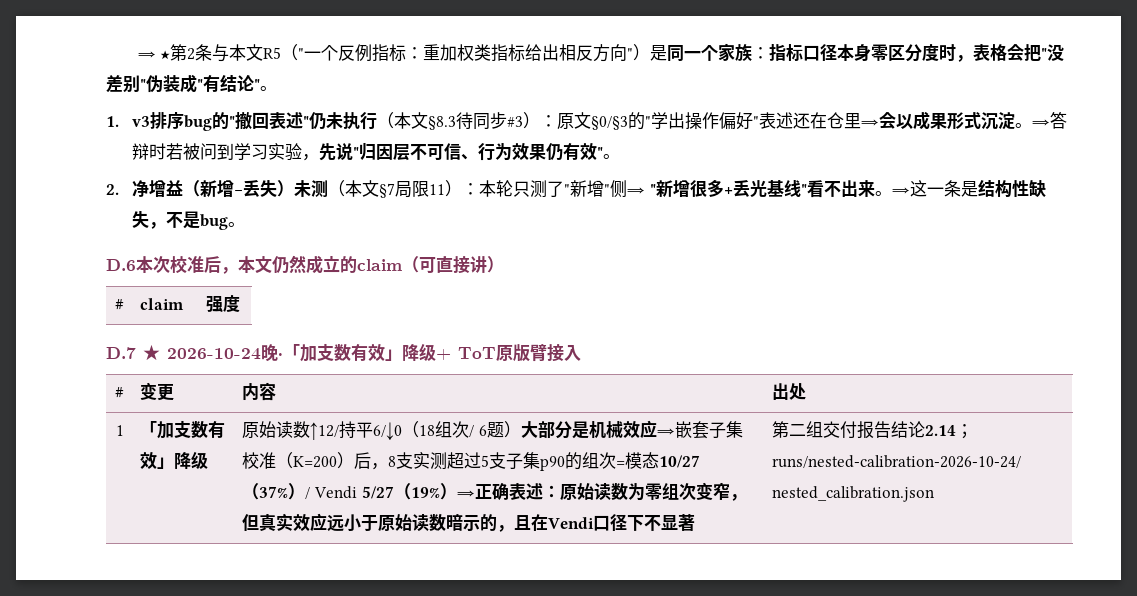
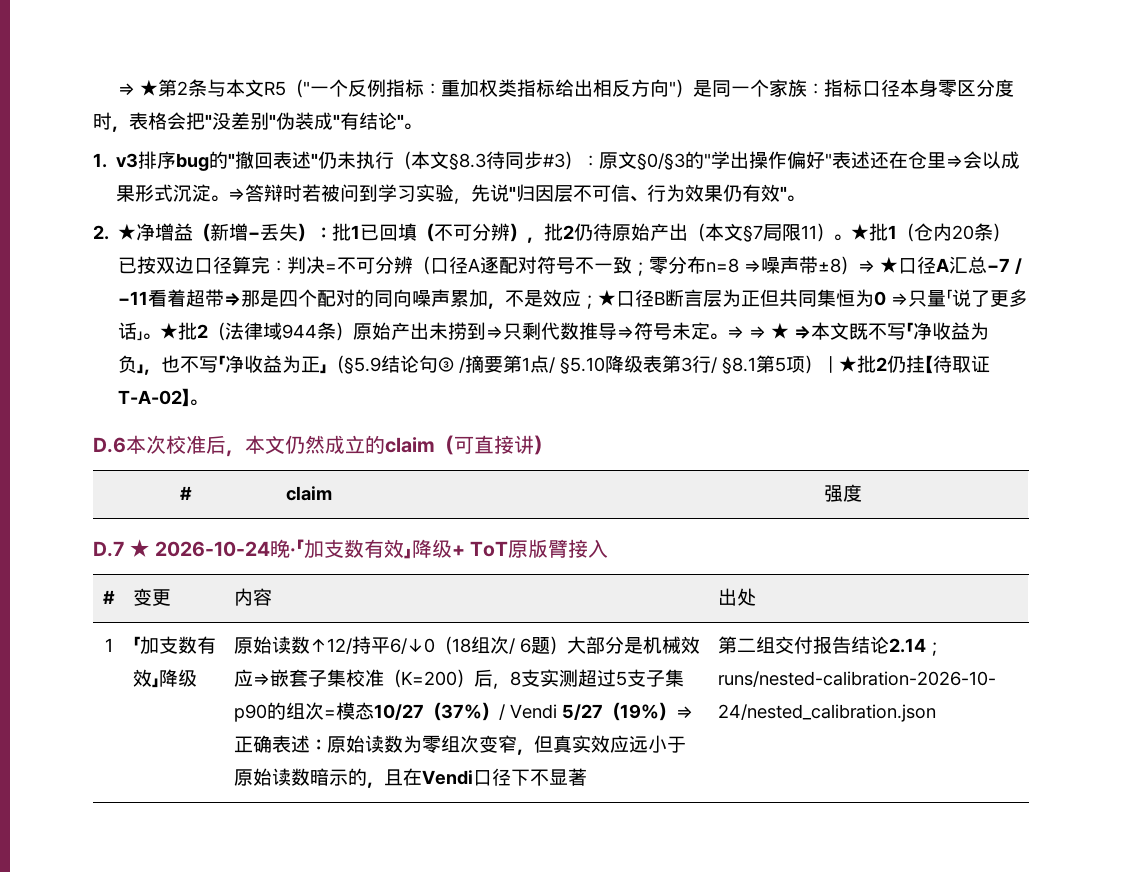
(119, 189) none -> [118,223,137,240] ★
[293,180,328,197] 未测 -> [315,223,689,243] ：批1已回填（不可分辨），批2仍待原始产出
[461,179,1046,198] [131,211,228,230] ：本轮只测了"新增"侧⇒ "新增很多+丢光基线"看不出来。⇒这一条是结构性缺失，不是bug -> [834,223,1011,242] [118,256,1023,276] [118,289,1029,309] [118,322,990,341] [118,355,991,375] [118,388,191,407] 。★批1（仓内20条）已按双边口径算完：判决=不可分辨（口径A逐配对符号不一致；零分布n=8 ⇒噪声带±8）⇒ ★口径A汇总−7 / −11看着超带⇒那是四个配对的同向噪声累加，不是效应；★口径B断言层为正但共同集恒为0 ⇒只量「说了更多话」。★批2（法律域944条）原始产出未捞到⇒只剩代数推导⇒符号未定。⇒ ⇒ ★ ⇒本文既不写「净收益为负」，也不写「净收益为正」（§5.9结论句③ /摘要第1点/ §5.10降级表第3行/ §8.1第5项）｜★批2仍挂【待取证T-A-02】

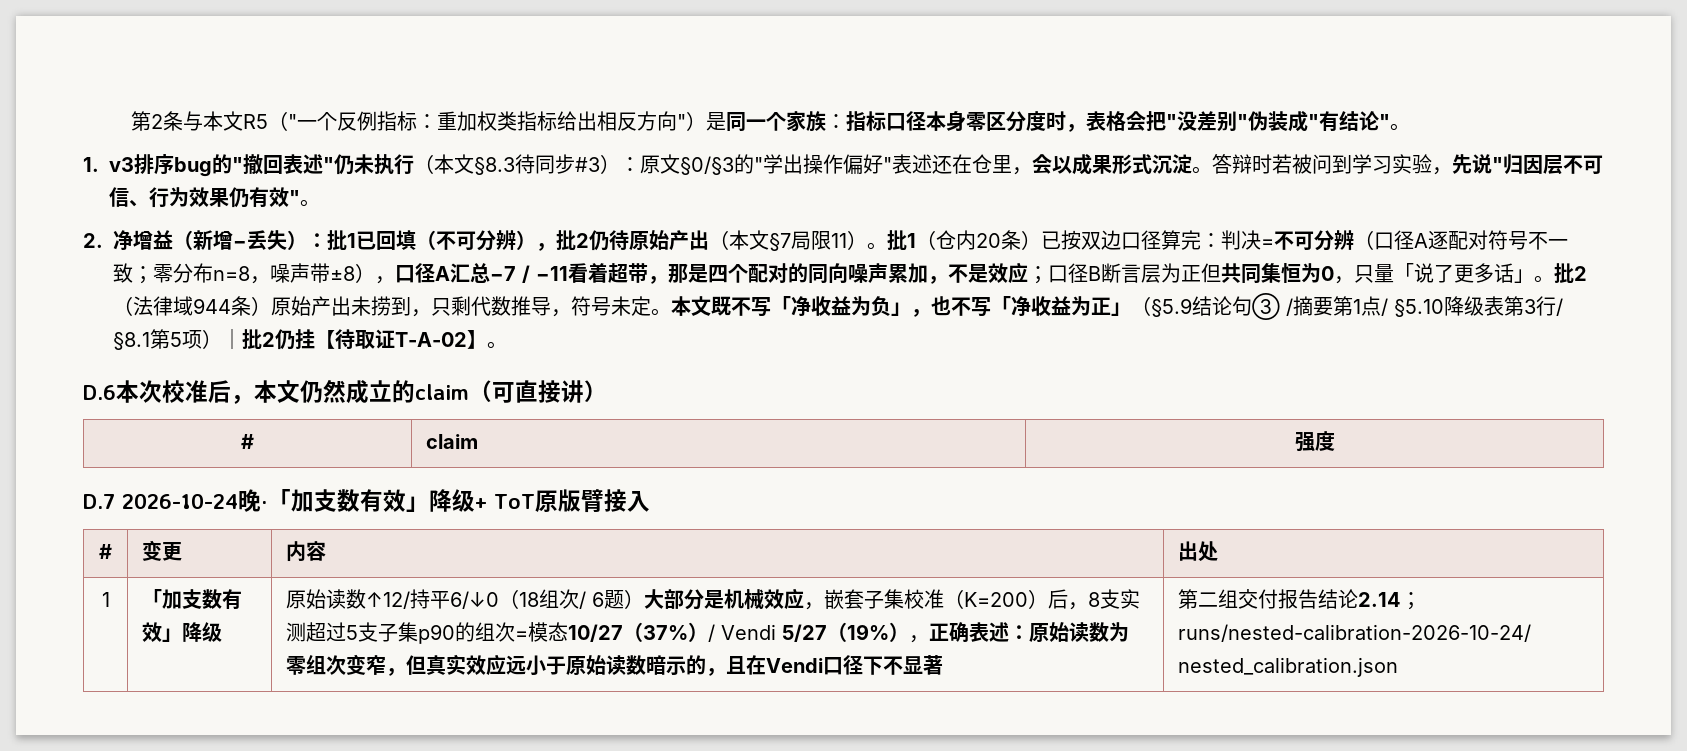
[118,79,159,96] ⇒ ★ -> (130, 121) none
[946,155,964,168] ⇒ -> [1012,167,1032,175] ，
[228,188,246,201] ⇒ -> (1212, 170) none
[118,223,137,240] ★ -> (103, 240) none
[851,223,870,240] ★ -> (887, 246) none
[744,260,762,273] ⇒ -> [250,276,270,284] ，
[858,256,899,273] ⇒ ★ -> [375,276,395,284] ，
[224,292,242,306] ⇒ -> [648,276,668,284] ，
[598,289,617,306] ★ -> (1048, 275) none
[891,293,909,306] ⇒ -> [1334,276,1354,284] ，
[160,322,179,339] ★ -> (1554, 279) none
[486,326,504,339] ⇒ -> [411,309,431,317] ，
[617,326,635,339] ⇒ -> [551,309,571,317] ，
[727,322,812,339] ⇒ ⇒ ★ ⇒ -> (671, 312) none
[839,355,858,372] ★ -> (242, 339) none
[130,539,150,557] ★ -> (115, 501) none
[253,673,271,686] ⇒ -> [804,602,825,610] ，
[676,706,694,719] ⇒ -> [909,635,930,643] ，

